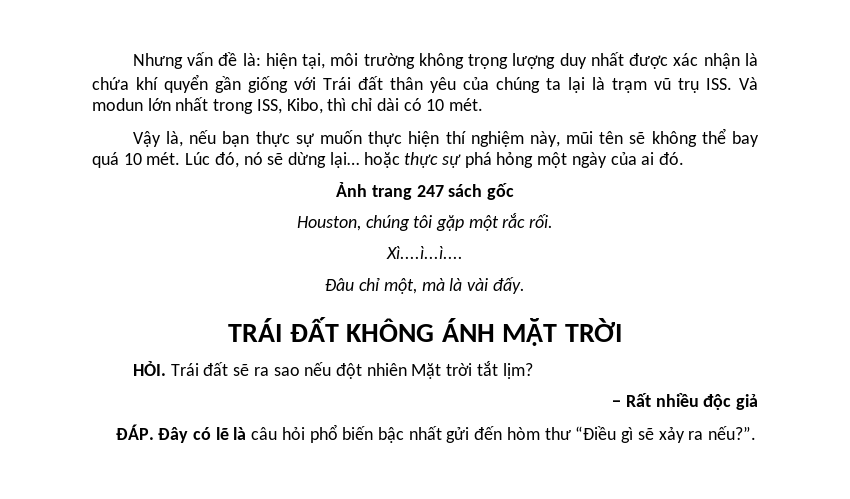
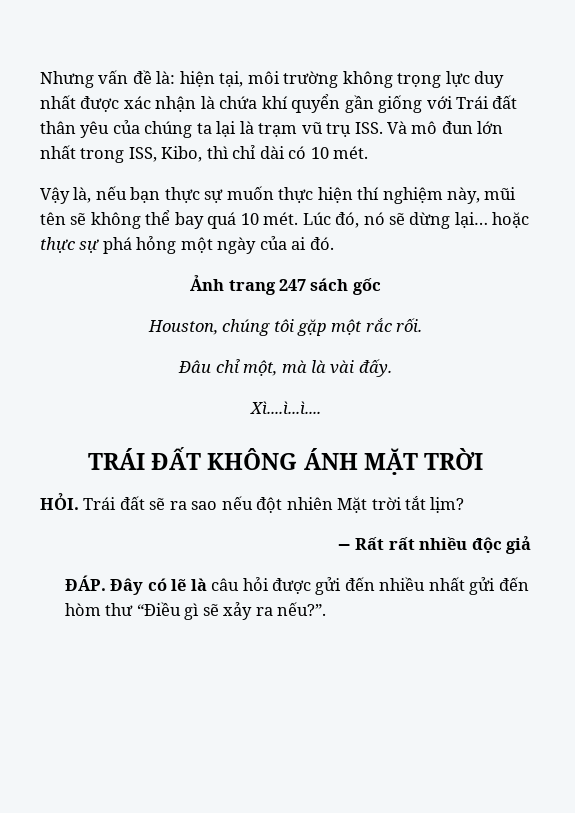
[512,53,556,69] lượng -> [445,71,470,87] lực
[92,98,143,111] modun -> [411,121,473,134] mô đun
[386,246,463,259] // Xì....ì...ì.... -> (423, 325) none
(525, 285) none -> [249,401,321,414] // Xì....ì...ì....
(651, 400) none -> [388,537,415,550] rất
[309,424,405,443] phổ biến bậc -> [271,577,426,595] được gửi đến nhiều

